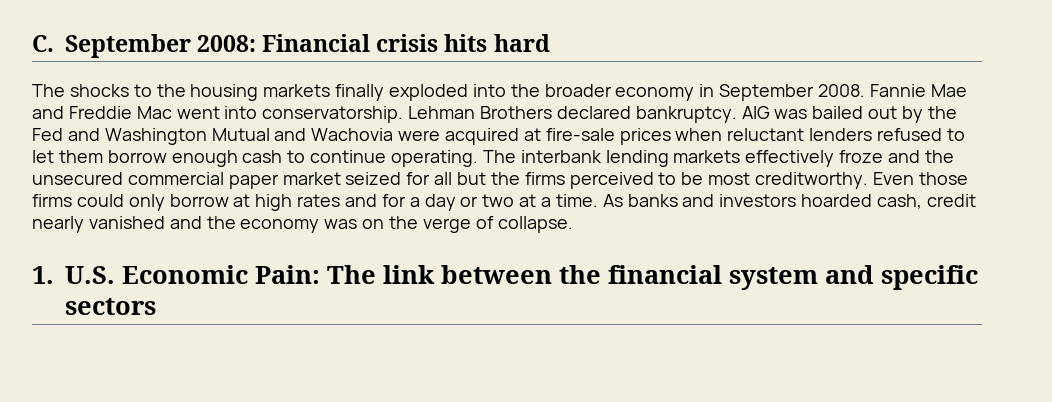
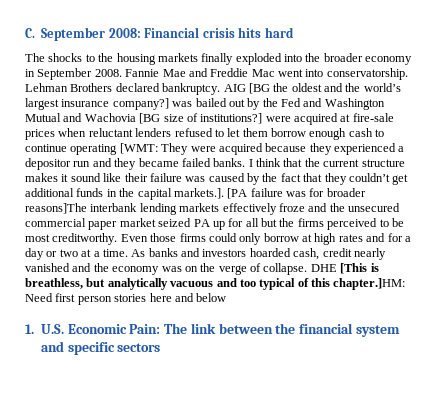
(770, 112) none -> [248,83,401,94] [25,98,169,110] [BG the oldest and the world’s largest insurance company?]
(394, 134) none -> [139,113,263,124] [BG size of institutions?]
[391,150,516,167] operating. The -> [70,143,405,155] [25,158,405,170] [25,173,409,185] [25,188,366,200] [25,203,87,214] operating [WMT: They were acquired because they experienced a depositor run and they became failed banks. I think that the current structure makes it sound like their failure was caused by the fact that they couldn’t get additional funds in the capital markets.]. [PA failure was for broader reasons]The
(402, 178) none -> [193,219,225,230] PA up
(573, 224) none -> [310,263,379,274] [25,278,406,290] [25,293,227,305] DHE [This is breathless, but analytically vacuous and too typical of this chapter.]HM: Need first person stories here and below

